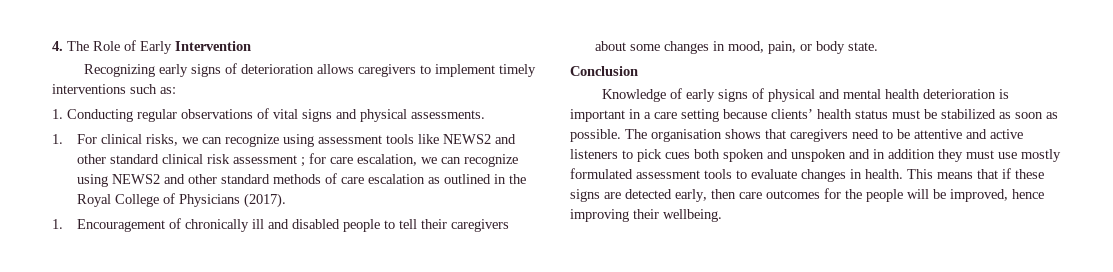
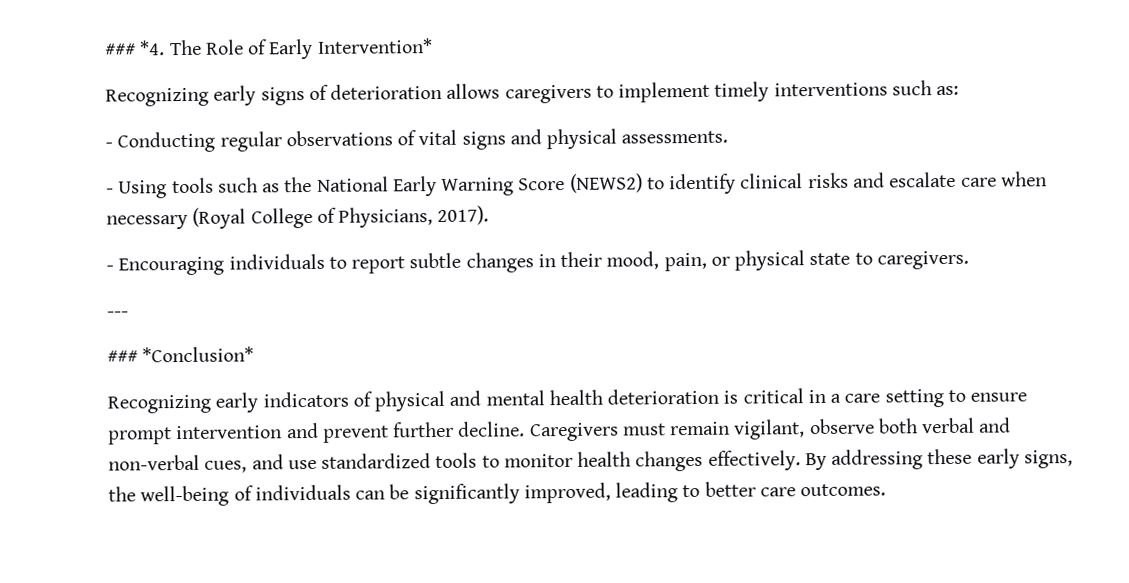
[52,41,63,51] 4. -> [105,40,166,56] ### *4.
[175,41,251,51] Intervention -> [317,38,433,54] Intervention*
[52,109,63,119] 1. -> [105,142,113,148] -
[52,134,516,147] [76,153,518,167] [76,173,526,187] [76,193,286,208] [52,218,509,232] [594,41,725,54] 1. For clinical risks, we can recognize using assessment tools like NEWS2 and other standard clinical risk assessment ; for care escalation, we can recognize using NEWS2 and other standard methods of care escalation as outlined in the Royal College of Physicians (2017). // 1. Encouragement of chronically ill and disabled people to tell their caregivers about some changes in -> [106,171,1047,199] [106,205,490,230] [106,251,603,276] - Using tools such as the National Early Warning Score (NEWS2) to identify clinical risks and escalate care when necessary (Royal College of Physicians, 2017). // - Encouraging individuals to report subtle changes in their
[815,41,878,54] [570,66,638,76] [601,88,748,102] body state. // Conclusion // Knowledge of early signs -> [734,250,969,271] [107,311,129,317] [107,346,255,363] [107,391,349,414] physical state to caregivers. // --- // ### *Conclusion* // Recognizing early indicators
[570,109,625,122] important -> [742,388,804,404] critical
[723,109,1058,119] [570,129,1023,142] [570,149,1061,162] [570,168,1044,182] [570,188,1044,202] [570,209,722,222] because clients’ health status must be stabilized as soon as possible. The organisation shows that caregivers need to be attentive and active listeners to pick cues both spoken and unspoken and in addition they must use mostly formulated assessment tools to evaluate changes in health. This means that if these signs are detected early, then care outcomes for the people will be improved, hence improving their wellbeing. -> [947,389,1028,402] [108,417,1012,445] [108,448,1073,473] [108,481,887,507] to ensure prompt intervention and prevent further decline. Caregivers must remain vigilant, observe both verbal and non-verbal cues, and use standardized tools to monitor health changes effectively. By addressing these early signs, the well-being of individuals can be significantly improved, leading to better care outcomes.

